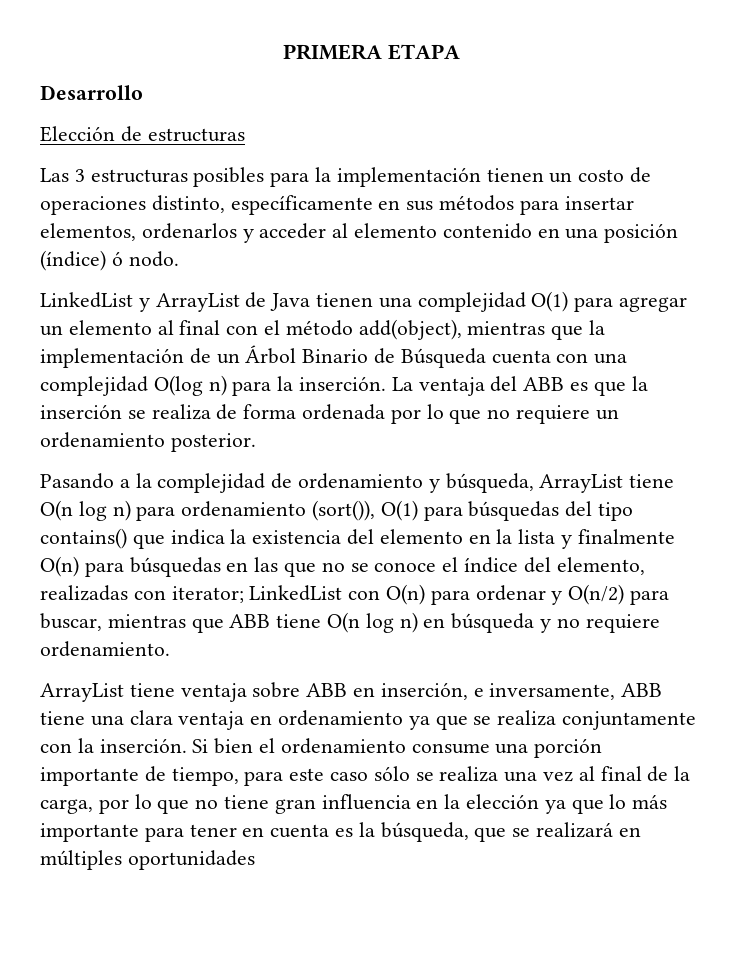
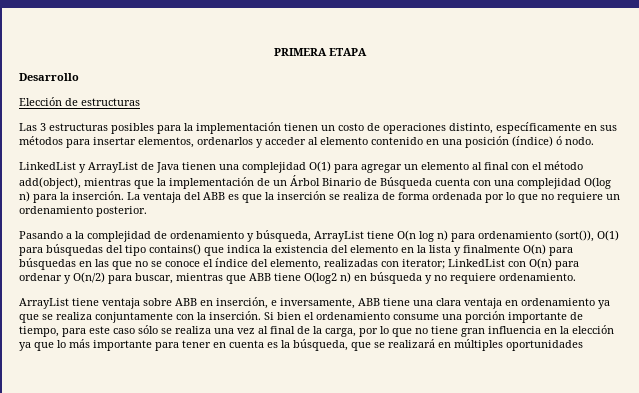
[327,612,394,633] O(n log -> [304,272,337,284] O(log2

